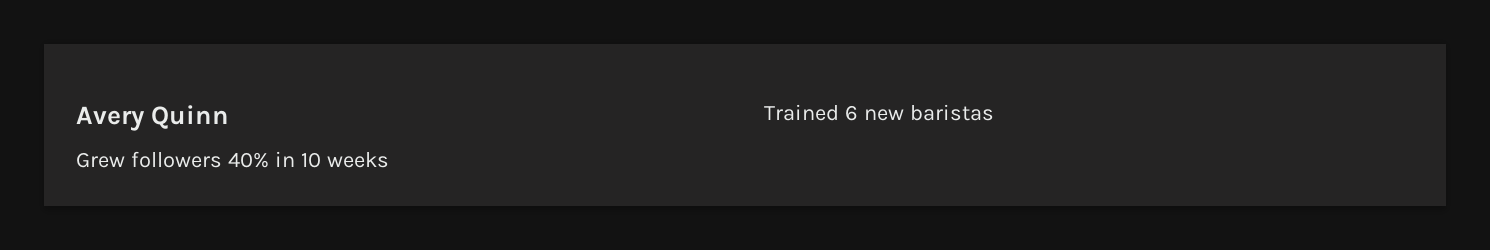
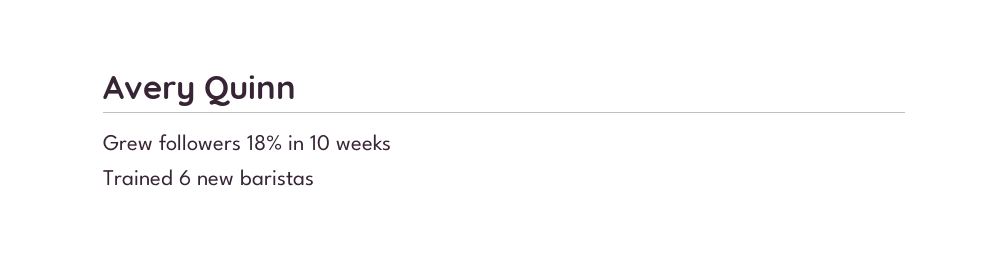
[227,152,269,168] 40% -> [247,134,283,151] 18%

